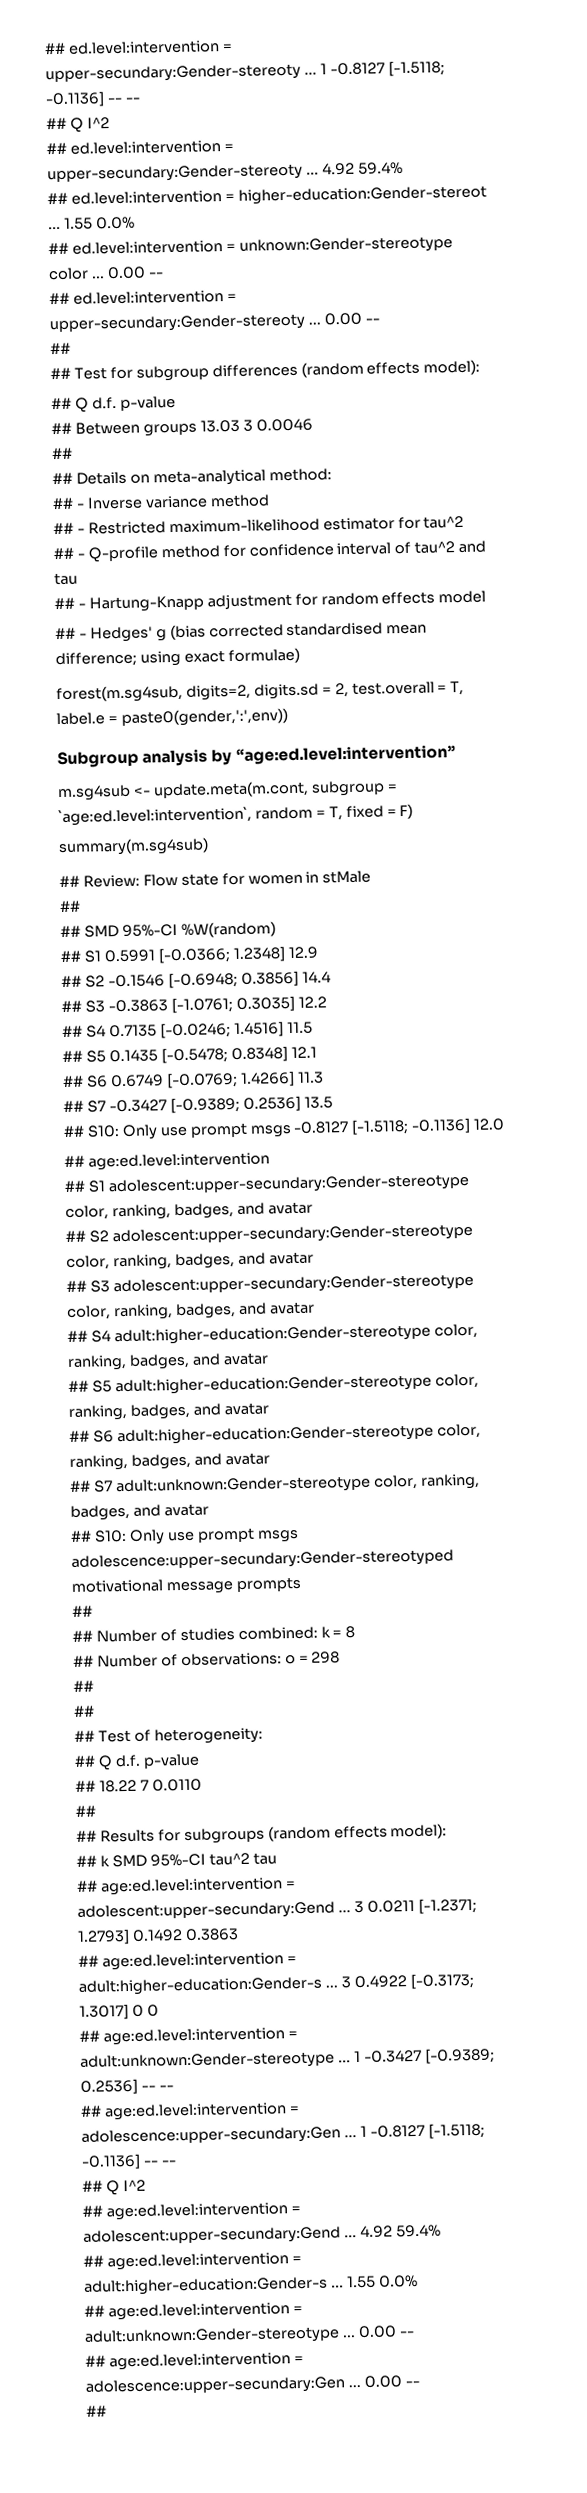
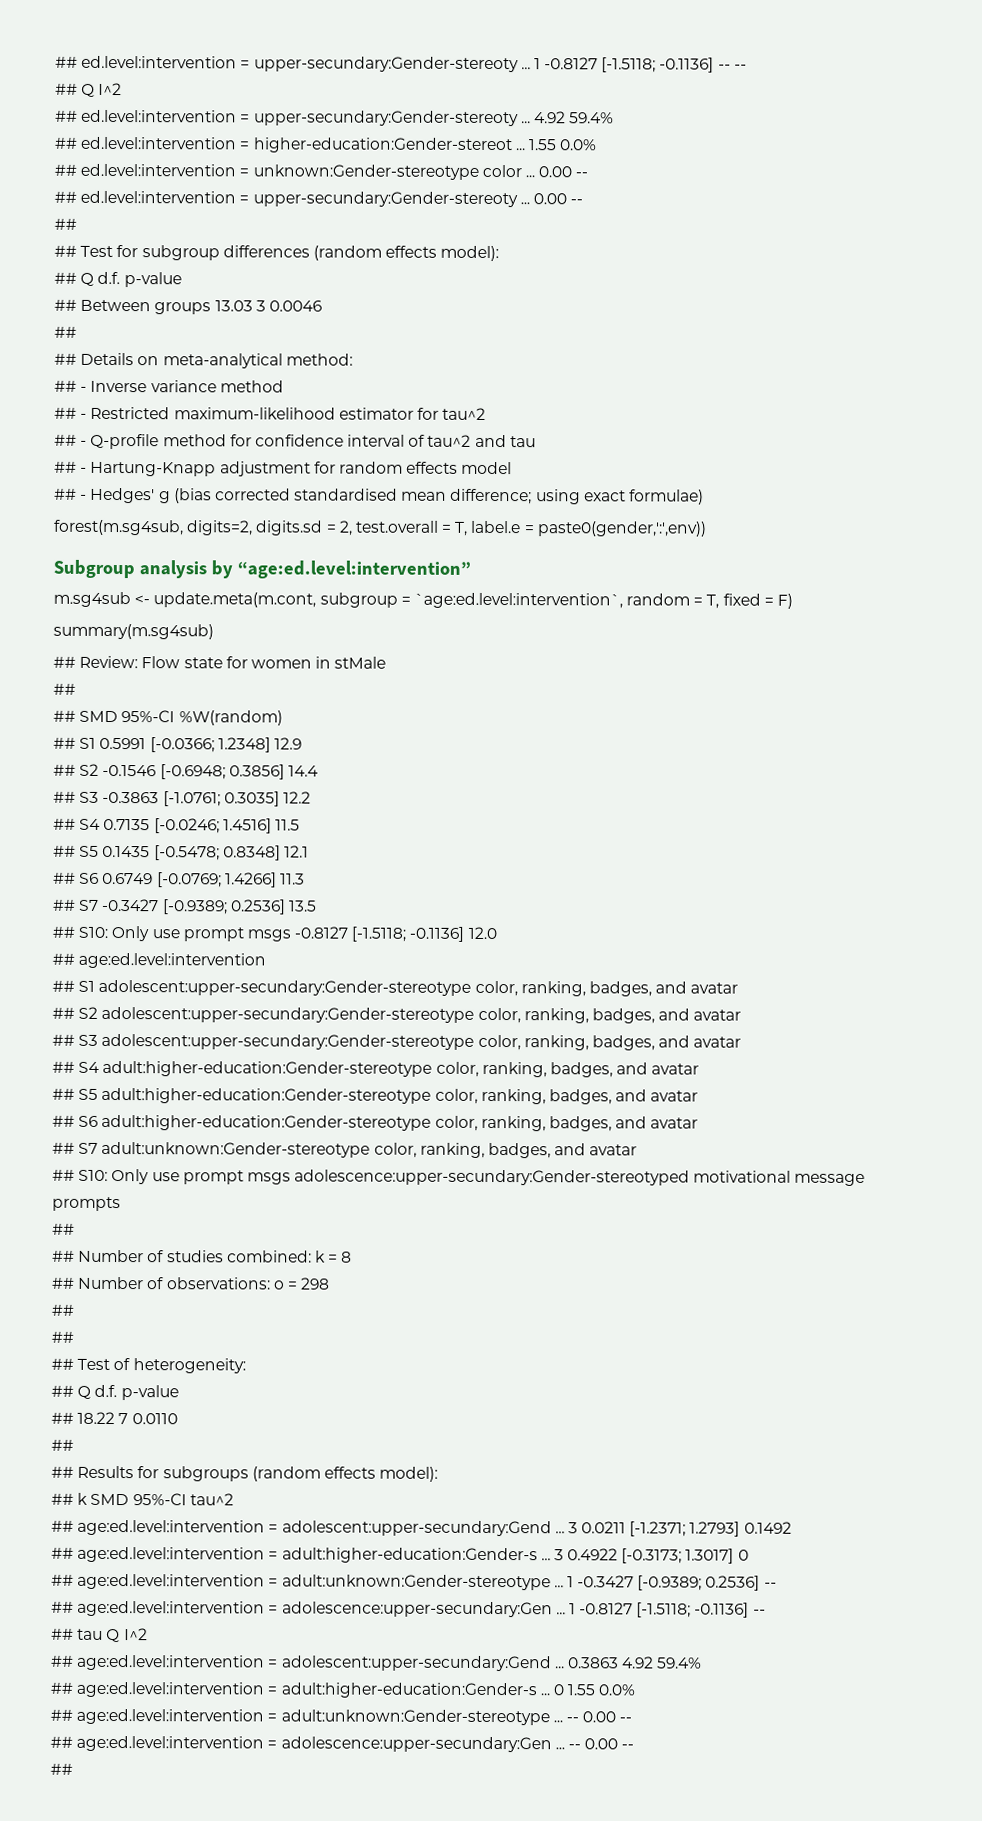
[252,1852,277,1865] tau -> (234, 1499) none
[184,1928,239,1941] 0.3863 -> (792, 1527) none
[146,2004,159,2017] 0 -> (749, 1555) none
[158,2085,174,2091] -- -> (777, 1585) none
[160,2160,177,2166] [82,2180,103,2192] -- // ## -> [51,1628,104,1640] // ## tau
(357, 2236) none -> [567,1657,619,1669] 0.3863
(344, 2286) none -> [552,1684,564,1696] 0
(356, 2336) none -> [565,1717,579,1723] --
(361, 2386) none -> [567,1744,581,1750] --

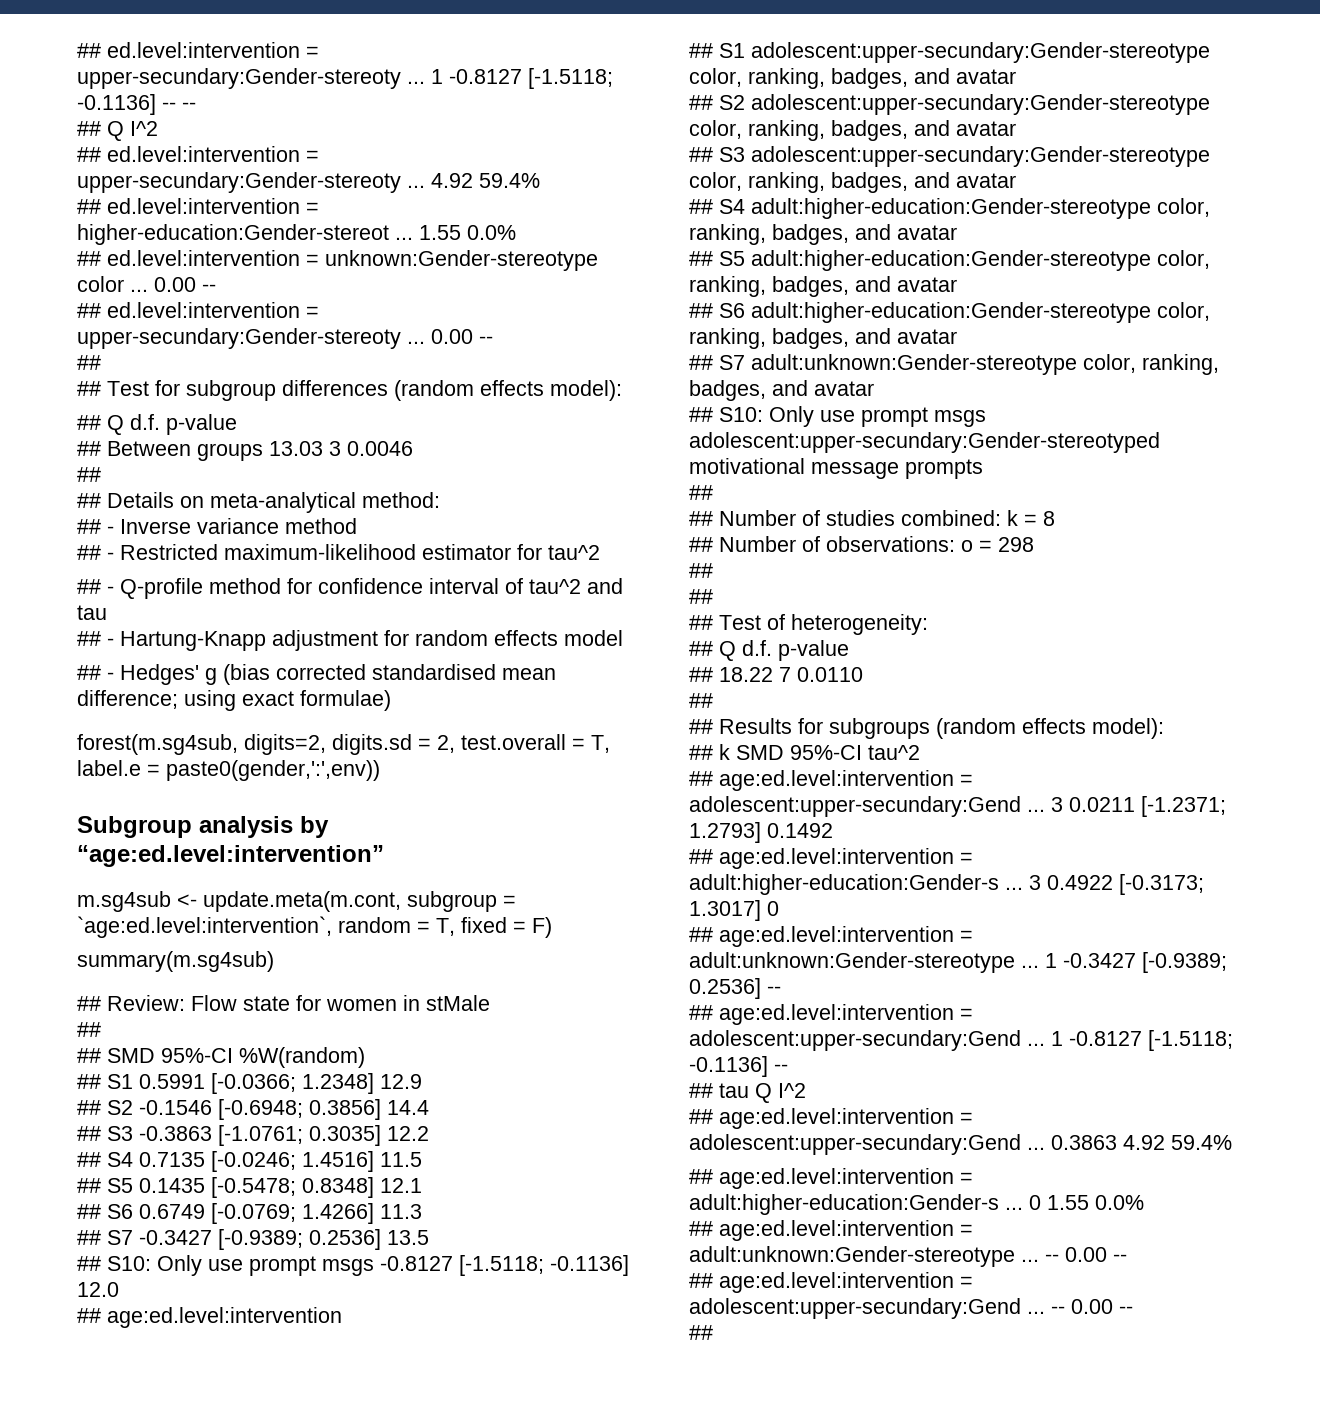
[294,1169,691,1186] adolescence:upper-secundary:Gender-stereotyped -> [689,432,1160,453] adolescent:upper-secundary:Gender-stereotyped
[281,1601,553,1618] adolescence:upper-secundary:Gen -> [689,1030,1021,1051] adolescent:upper-secundary:Gend
[280,1736,552,1753] adolescence:upper-secundary:Gen -> [689,1298,1021,1319] adolescent:upper-secundary:Gend

